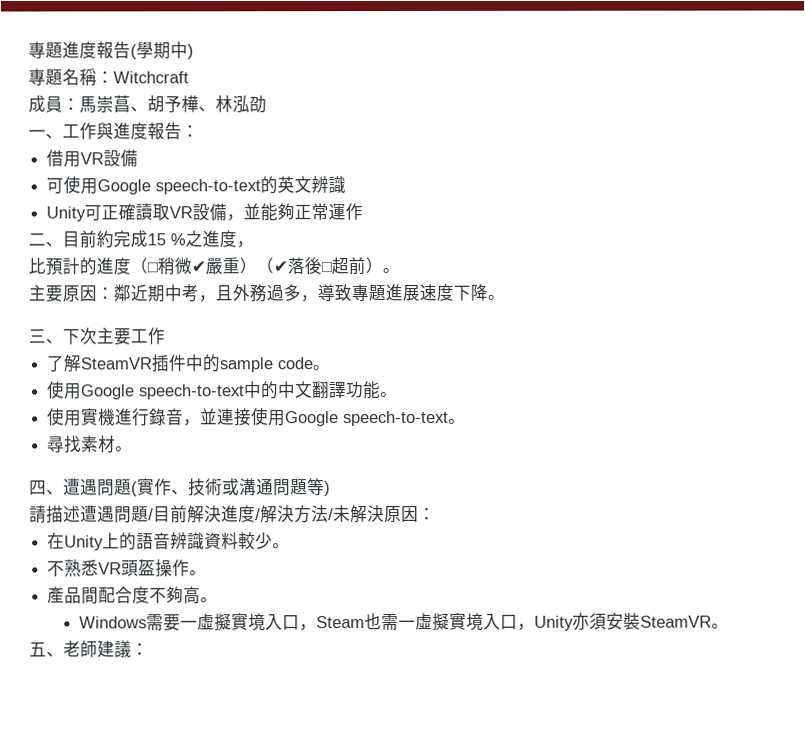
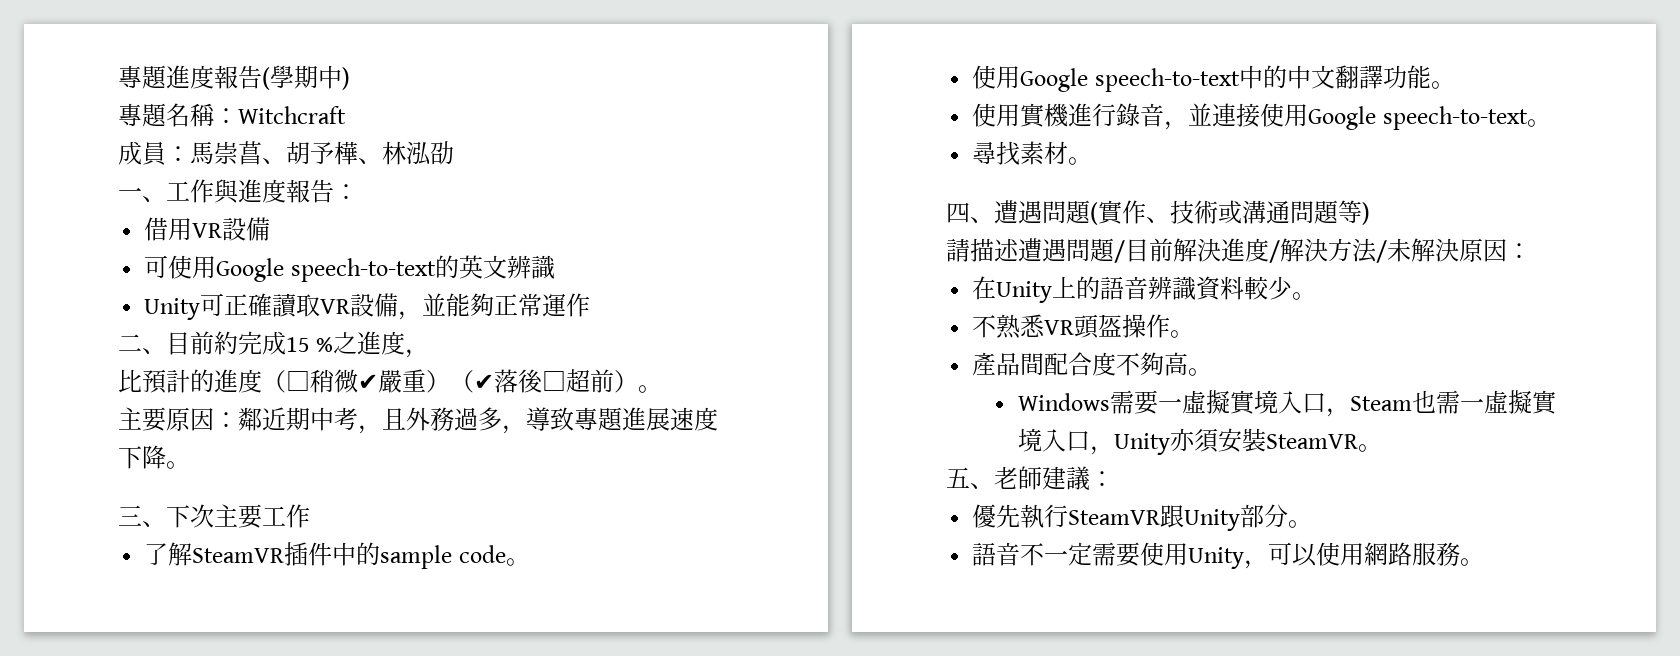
(149, 649) none -> [972,504,1313,531] [972,542,1485,569] // 優先執行SteamVR跟Unity部分。 // 語音不一定需要使用Unity，可以使用網路服務。

